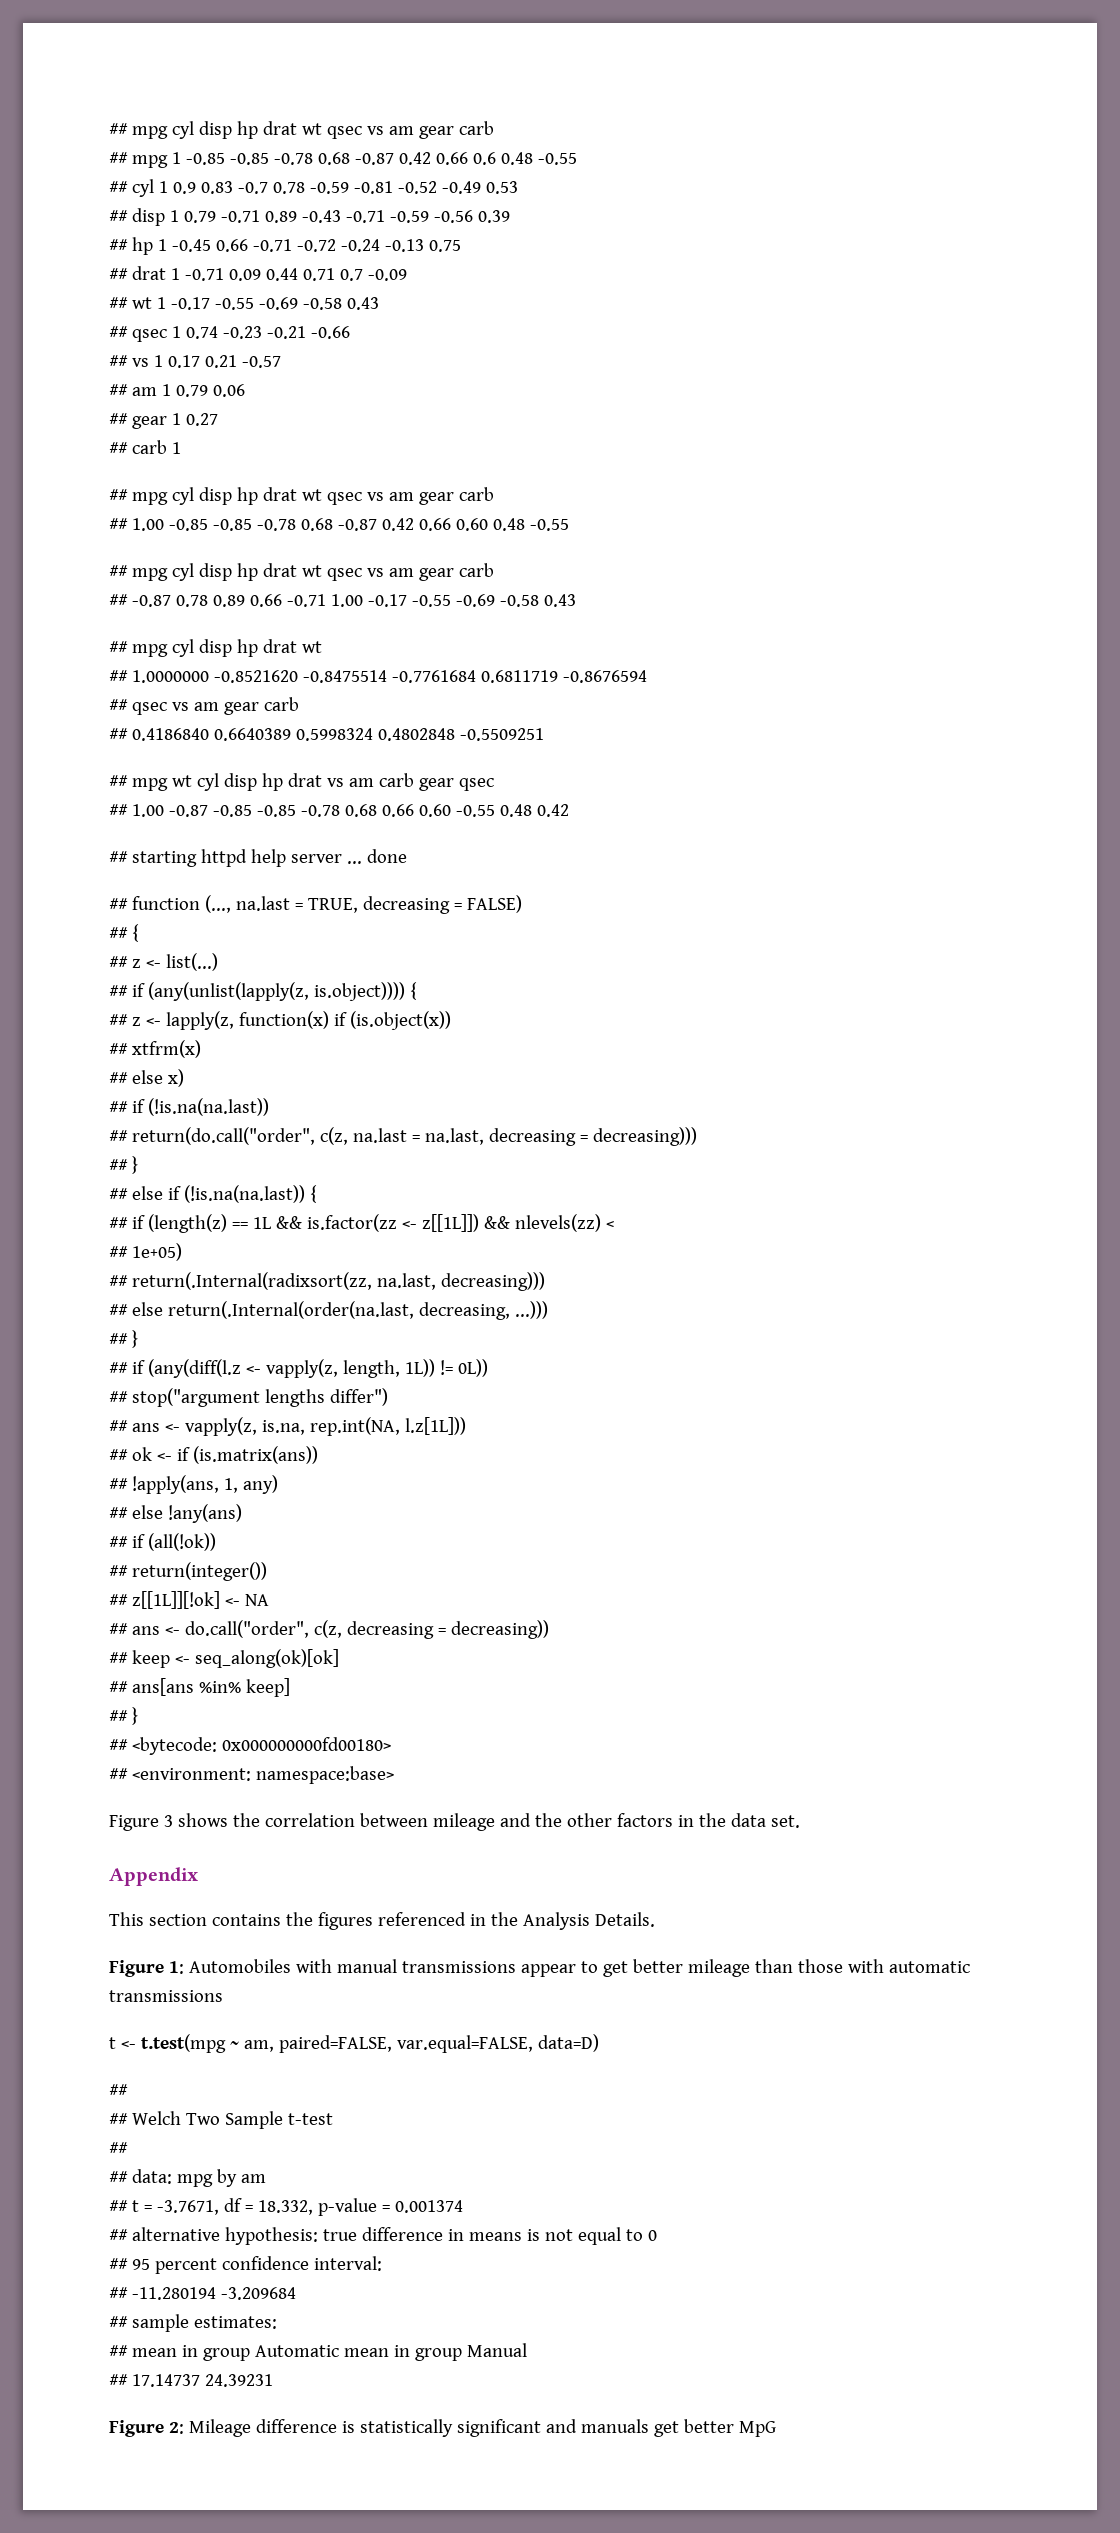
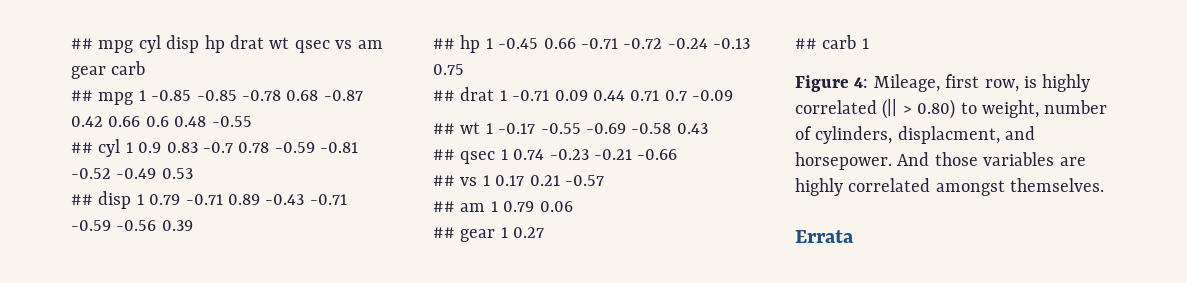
[109,487,494,505] [109,518,569,531] [109,563,494,581] [109,594,576,607] [109,639,322,657] [109,670,647,683] [109,697,299,715] [109,728,544,741] [109,773,494,791] [109,804,569,817] [109,849,407,867] [109,895,522,914] [109,924,139,942] [109,953,218,971] [109,982,417,1001] [109,1011,451,1030] [109,1040,201,1058] [109,1069,184,1087] [109,1098,269,1116] [109,1127,697,1146] [109,1156,138,1174] [109,1185,317,1203] [109,1214,614,1233] [109,1243,182,1261] [109,1272,545,1291] [109,1301,548,1320] [109,1330,138,1348] [109,1359,488,1378] [109,1388,388,1407] [109,1417,466,1436] [109,1446,318,1464] [109,1475,278,1494] [109,1504,242,1523] [109,1533,216,1551] [109,1562,267,1581] [109,1591,269,1609] [109,1620,549,1639] [109,1649,339,1668] [109,1678,290,1697] [109,1707,138,1725] [109,1737,391,1755] [109,1766,394,1784] [109,1813,800,1831] [109,1867,199,1886] [109,1912,655,1930] [109,1959,970,1977] [109,1990,223,2002] [109,2034,599,2053] [109,2084,128,2096] [109,2111,333,2129] [109,2142,128,2154] [109,2169,266,2187] [109,2198,463,2216] [109,2227,657,2245] [109,2256,382,2274] [109,2287,296,2300] [109,2314,277,2332] [109,2343,527,2361] [109,2374,273,2387] [109,2419,776,2437] ## mpg cyl disp hp drat wt qsec vs am gear carb // ## 1.00 -0.85 -0.85 -0.78 0.68 -0.87 0.42 0.66 0.60 0.48 -0.55 // ## mpg cyl disp hp drat wt qsec vs am gear carb // ## -0.87 0.78 0.89 0.66 -0.71 1.00 -0.17 -0.55 -0.69 -0.58 0.43 // ## mpg cyl disp hp drat wt // ## 1.0000000 -0.8521620 -0.8475514 -0.7761684 0.6811719 -0.8676594 // ## qsec vs am gear carb // ## 0.4186840 0.6640389 0.5998324 0.4802848 -0.5509251 // ## mpg wt cyl disp hp drat vs am carb gear qsec // ## 1.00 -0.87 -0.85 -0.85 -0.78 0.68 0.66 0.60 -0.55 0.48 0.42 // ## starting httpd help server ... done // ## function (..., na.last = TRUE, decreasing = FALSE) // ## { // ## z <- list(...) // ## if (any(unlist(lapply(z, is.object)))) { // ## z <- lapply(z, function(x) if (is.object(x)) // ## xtfrm(x) // ## else x) // ## if (!is.na(na.last)) // ## return(do.call("order", c(z, na.last = na.last, decreasing = decreasing))) // ## } // ## else if (!is.na(na.last)) { // ## if (length(z) == 1L && is.factor(zz <- z[[1L]]) && nlevels(zz) < // ## 1e+05) // ## return(.Internal(radixsort(zz, na.last, decreasing))) // ## else return(.Internal(order(na.last, decreasing, ...))) // ## } // ## if (any(diff(l.z <- vapply(z, length, 1L)) != 0L)) // ## stop("argument lengths differ") // ## ans <- vapply(z, is.na, rep.int(NA, l.z[1L])) // ## ok <- if (is.matrix(ans)) // ## !apply(ans, 1, any) // ## else !any(ans) // ## if (all(!ok)) // ## return(integer()) // ## z[[1L]][!ok] <- NA // ## ans <- do.call("order", c(z, decreasing = decreasing)) // ## keep <- seq_along(ok)[ok] // ## ans[ans %in% keep] // ## } // ## <bytecode: 0x000000000fd00180> // ## <environment: namespace:base> // Figure 3 shows the correlation between mileage and the other factors in the data set. // Appendix // This section contains the figures referenced in the Analysis Details. // Figure 1: Automobiles with manual transmissions appear to get better mileage than those with automatic transmissions // t <- t.test(mpg ~ am, paired=FALSE, var.equal=FALSE, data=D) // ## // ## Welch Two Sample t-test // ## // ## data: mpg by am // ## t = -3.7671, df = 18.332, p-value = 0.001374 // ## alternative hypothesis: true difference in means is not equal to 0 // ## 95 percent confidence interval: // ## -11.280194 -3.209684 // ## sample estimates: // ## mean in group Automatic mean in group Manual // ## 17.14737 24.39231 // Figure 2: Mileage difference is statistically significant and manuals get better MpG -> [795,74,1091,92] [795,99,1108,119] [795,126,1036,144] [795,152,1086,170] [795,178,1105,196] [795,230,854,243] Figure 4: Mileage, first row, is highly correlated (|| > 0.80) to weight, number of cylinders, displacment, and horsepower. And those variables are highly correlated amongst themselves. // Errata

